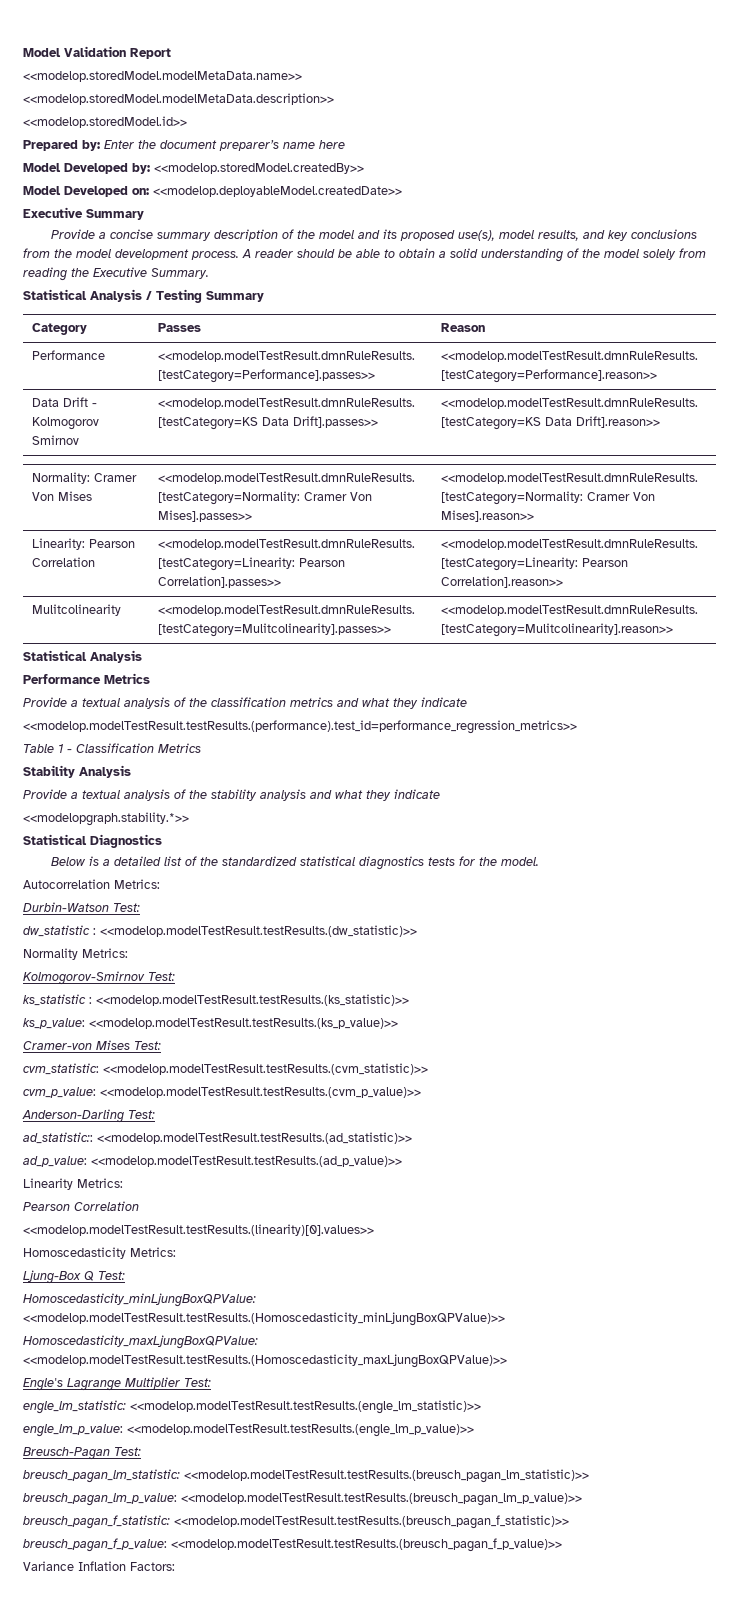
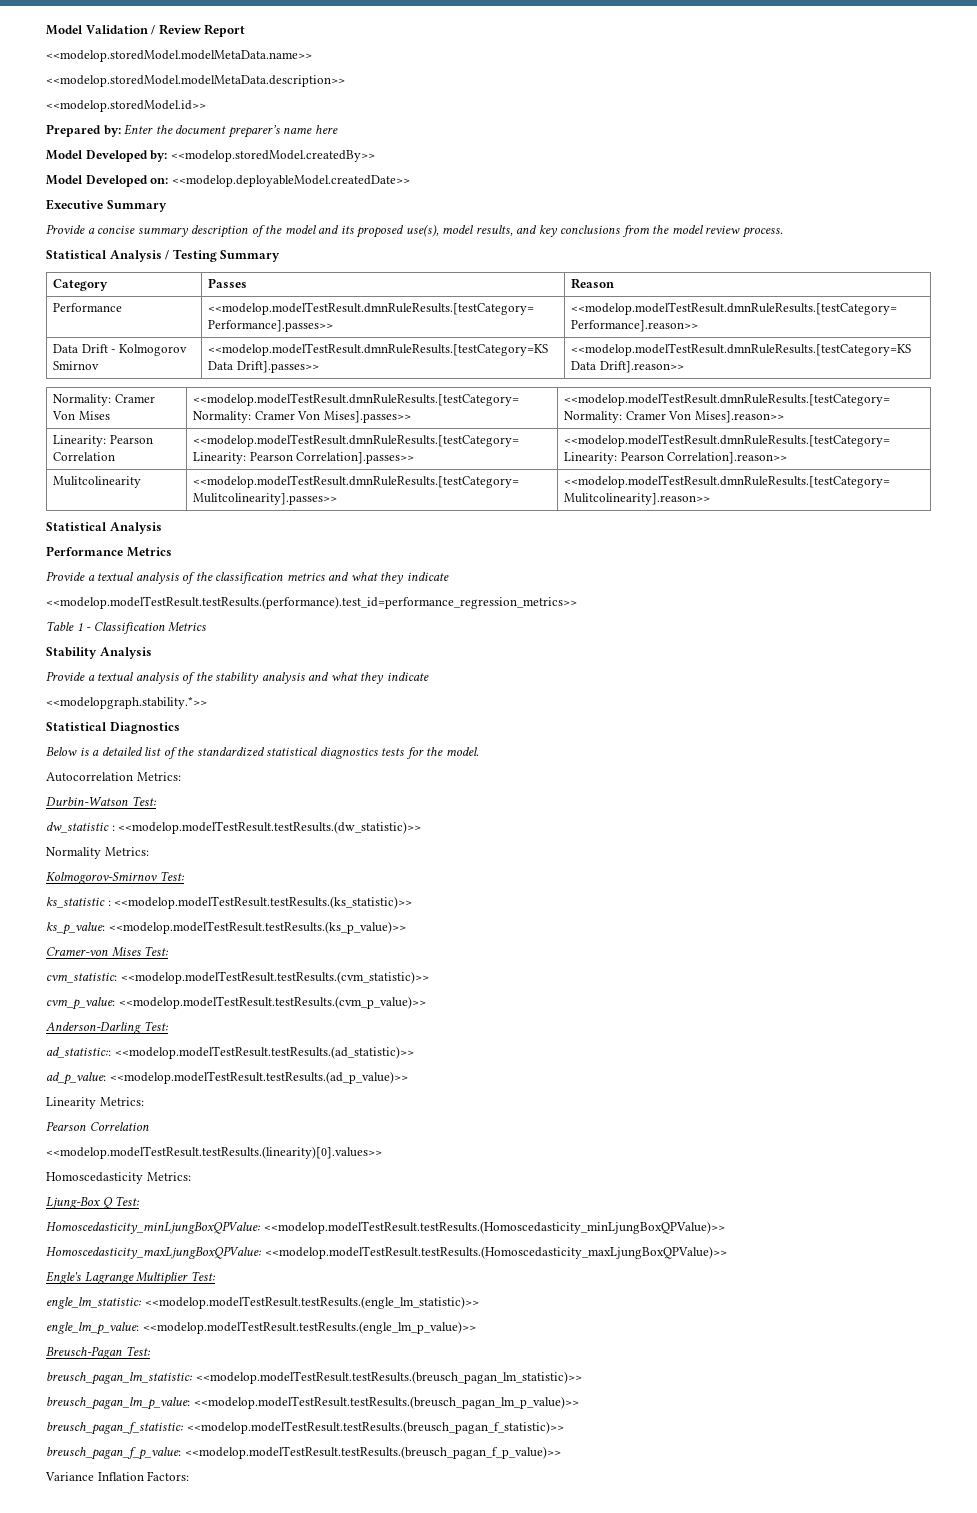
(126, 51) none -> [151,24,201,35] / Review
[115,249,189,260] development -> [705,225,741,234] review
[242,248,706,262] [23,267,209,281] A reader should be able to obtain a solid understanding of the model solely from reading the Executive Summary. -> (783, 232) none

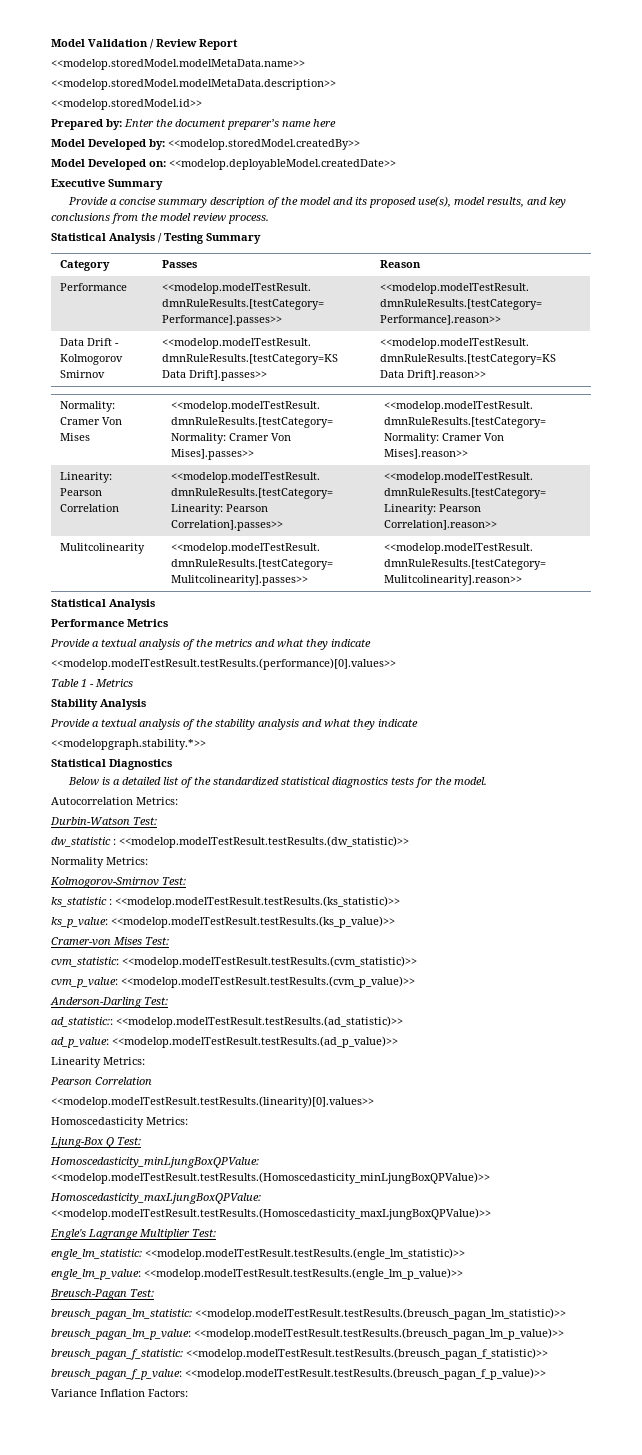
[215,572,284,584] classification -> (213, 643) none
[46,596,577,609] <<modelop.modelTestResult.testResults.(performance).test_id=performance_regression_metrics>> -> [51,658,396,670] <<modelop.modelTestResult.testResults.(performance)[0].values>>
[93,622,165,634] Classification -> (94, 685) none

